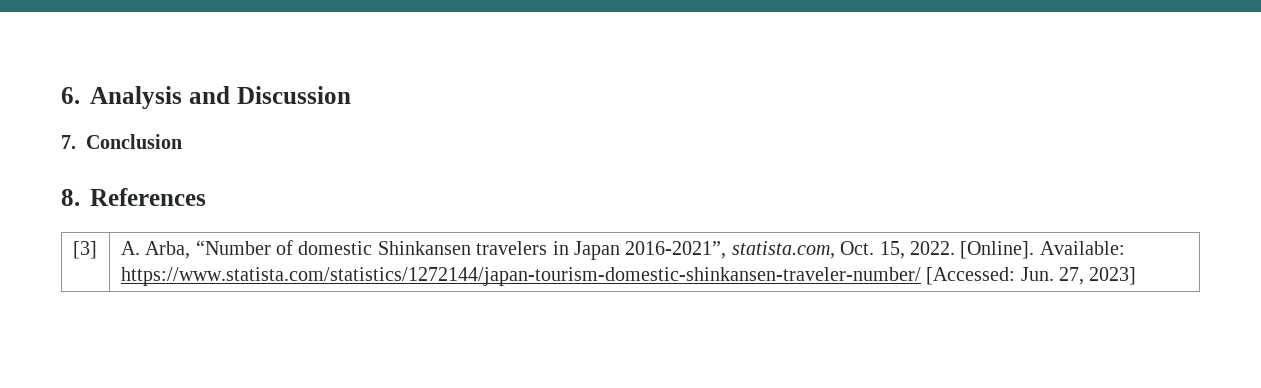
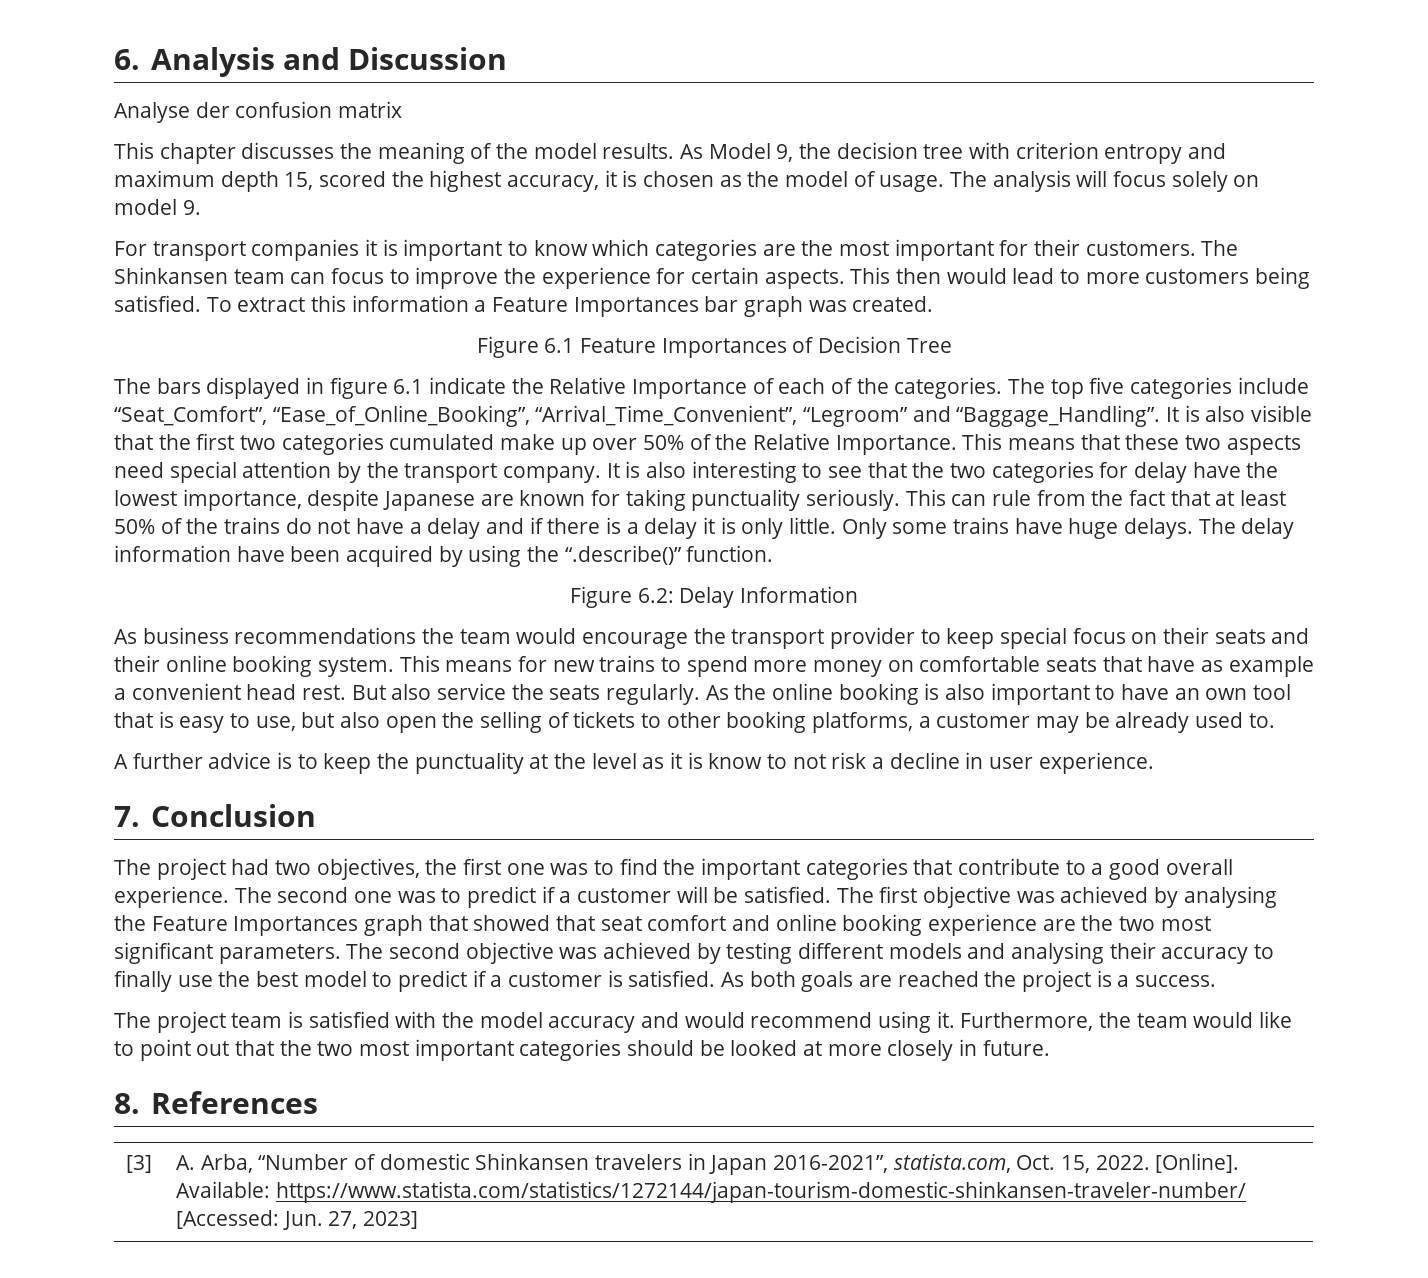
[61,134,182,149] 7. Conclusion -> [114,101,403,123] [114,142,1227,164] [114,170,1260,192] [114,199,201,215] [114,239,1239,261] [114,267,1311,289] [114,295,934,317] [476,336,952,358] [114,377,1309,399] [114,405,1313,427] [114,433,1301,455] [114,461,1279,483] [114,489,1287,511] [114,517,1295,539] [114,545,774,567] [569,586,859,608] [114,627,1310,649] [114,655,1314,677] [114,683,1292,705] [114,711,1275,733] [114,752,1154,774] [114,804,316,827] [114,858,1233,880] [114,886,1277,908] [114,914,1211,936] [114,942,1275,964] [114,970,1217,992] [114,1011,1293,1033] [114,1039,1050,1061] Analyse der confusion matrix // This chapter discusses the meaning of the model results. As Model 9, the decision tree with criterion entropy and maximum depth 15, scored the highest accuracy, it is chosen as the model of usage. The analysis will focus solely on model 9. // For transport companies it is important to know which categories are the most important for their customers. The Shinkansen team can focus to improve the experience for certain aspects. This then would lead to more customers being satisfied. To extract this information a Feature Importances bar graph was created. // Figure 6.1 Feature Importances of Decision Tree // The bars displayed in figure 6.1 indicate the Relative Importance of each of the categories. The top five categories include “Seat_Comfort”, “Ease_of_Online_Booking”, “Arrival_Time_Convenient”, “Legroom” and “Baggage_Handling”. It is also visible that the first two categories cumulated make up over 50% of the Relative Importance. This means that these two aspects need special attention by the transport company. It is also interesting to see that the two categories for delay have the lowest importance, despite Japanese are known for taking punctuality seriously. This can rule from the fact that at least 50% of the trains do not have a delay and if there is a delay it is only little. Only some trains have huge delays. The delay information have been acquired by using the “.describe()” function. // Figure 6.2: Delay Information // As business recommendations the team would encourage the transport provider to keep special focus on their seats and their online booking system. This means for new trains to spend more money on comfortable seats that have as example a convenient head rest. But also service the seats regularly. As the online booking is also important to have an own tool that is easy to use, but also open the selling of tickets to other booking platforms, a customer may be already used to. // A further advice is to keep the punctuality at the level as it is know to not risk a decline in user experience. // 7. Conclusion // The project had two objectives, the first one was to find the important categories that contribute to a good overall experience. The second one was to predict if a customer will be satisfied. The first objective was achieved by analysing the Feature Importances graph that showed that seat comfort and online booking experience are the two most significant parameters. The second objective was achieved by testing different models and analysing their accuracy to finally use the best model to predict if a customer is satisfied. As both goals are reached the project is a success. // The project team is satisfied with the model accuracy and would recommend using it. Furthermore, the team would like to point out that the two most important categories should be looked at more closely in future.

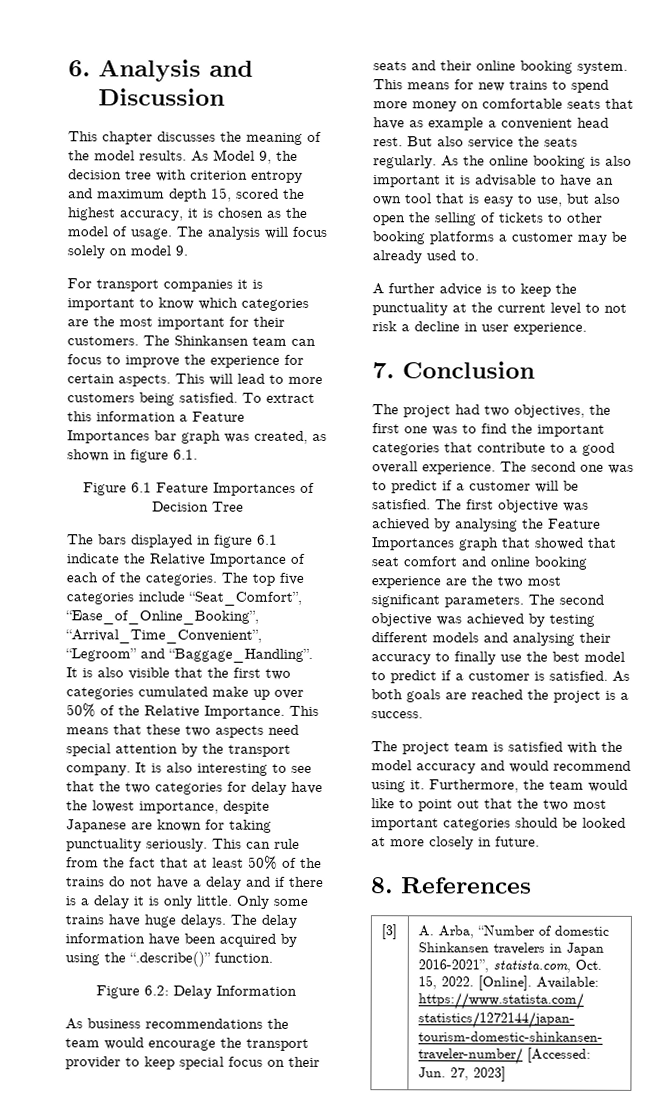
[114,101,403,123] // Analyse der confusion matrix -> (225, 97) none
[896,268,1007,284] then would -> [209,373,233,386] will
[852,296,934,312] created. -> [254,430,327,444] [67,449,198,463] created, as shown in figure 6.1.
(1090, 694) none -> [445,174,537,187] it is advisable
[812,712,914,733] platforms, -> [429,231,494,245] platforms
[591,752,763,769] level as it is know -> [497,302,581,315] current level

